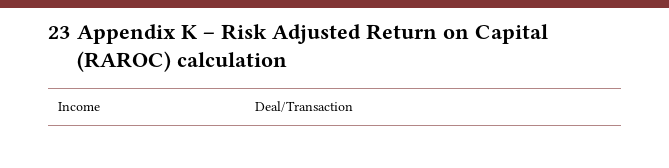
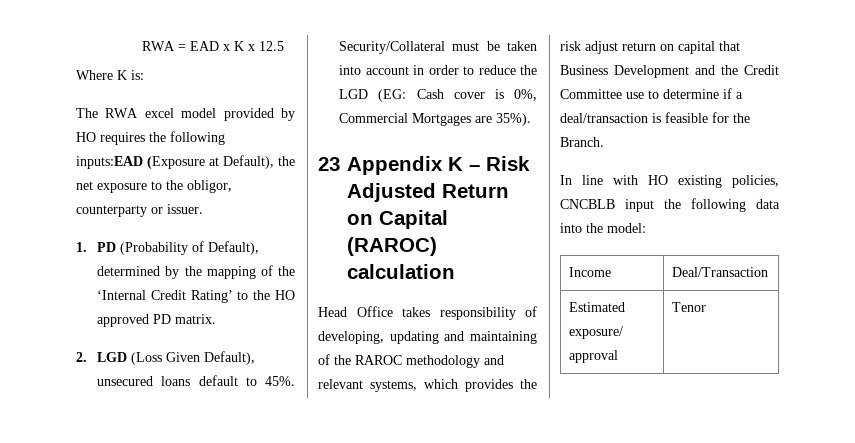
(48, 32) none -> [141,41,284,51] [76,70,144,80] [76,108,295,121] [76,131,225,145] [76,155,295,169] [76,180,232,193] [76,204,203,217] [76,241,260,255] [97,265,295,279] [97,290,295,303] [97,314,217,327] [76,351,256,365] [97,375,295,386] [339,41,537,54] [339,65,537,75] [339,89,537,102] [339,113,532,126] RWA = EAD x K x 12.5 // Where K is: // The RWA excel model provided by HO requires the following inputs:EAD (Exposure at Default), the net exposure to the obligor, counterparty or issuer. // 1. PD (Probability of Default), determined by the mapping of the ‘Internal Credit Rating’ to the HO approved PD matrix. // 2. LGD (Loss Given Default), unsecured loans default to 45%. Security/Collateral must be taken into account in order to reduce the LGD (EG: Cash cover is 0%, Commercial Mortgages are 35%). //
[57,102,100,111] [254,101,353,112] // Income | Deal/Transaction -> [318,306,537,320] [318,331,537,344] [318,354,504,368] [318,379,537,392] [560,41,740,54] [560,65,779,78] [560,88,743,99] [560,112,750,123] [560,137,604,147] [560,175,779,188] [560,198,780,212] [560,223,646,233] [568,267,611,277] [671,267,768,277] [568,302,625,312] [568,326,623,339] [568,350,618,363] [671,302,706,312] // Head Office takes responsibility of developing, updating and maintaining of the RAROC methodology and relevant systems, which provides the risk adjust return on capital that Business Development and the Credit Committee use to determine if a deal/transaction is feasible for the Branch. // In line with HO existing policies, CNCBLB input the following data into the model: // Income | Deal/Transaction // Estimated exposure/ approval | Tenor

